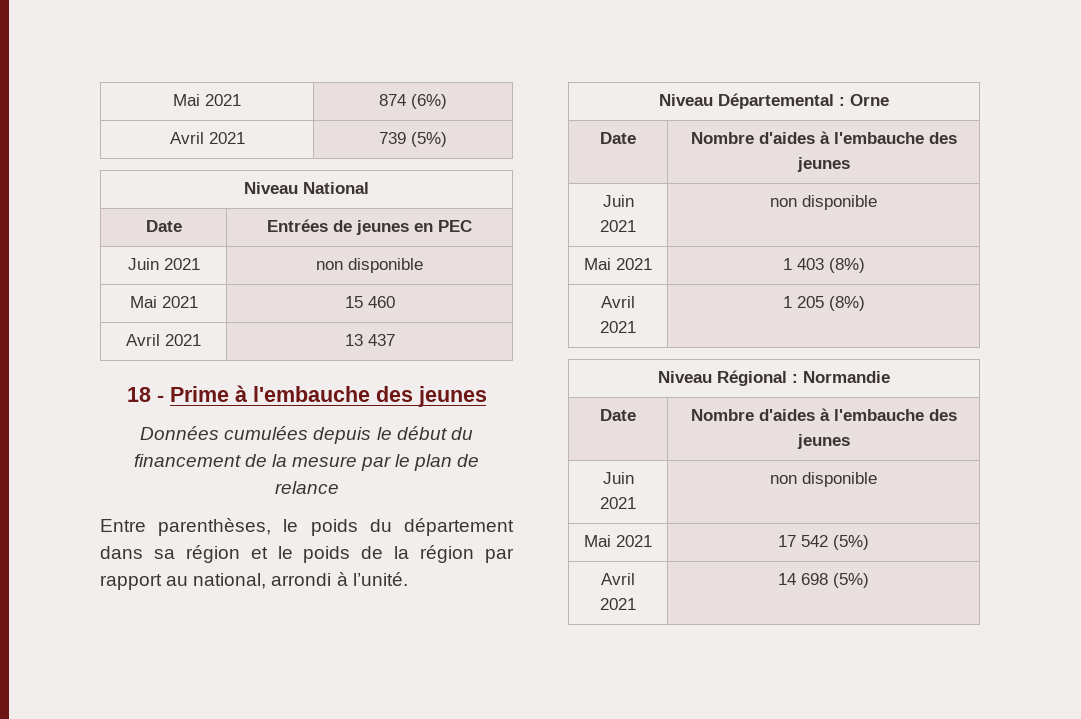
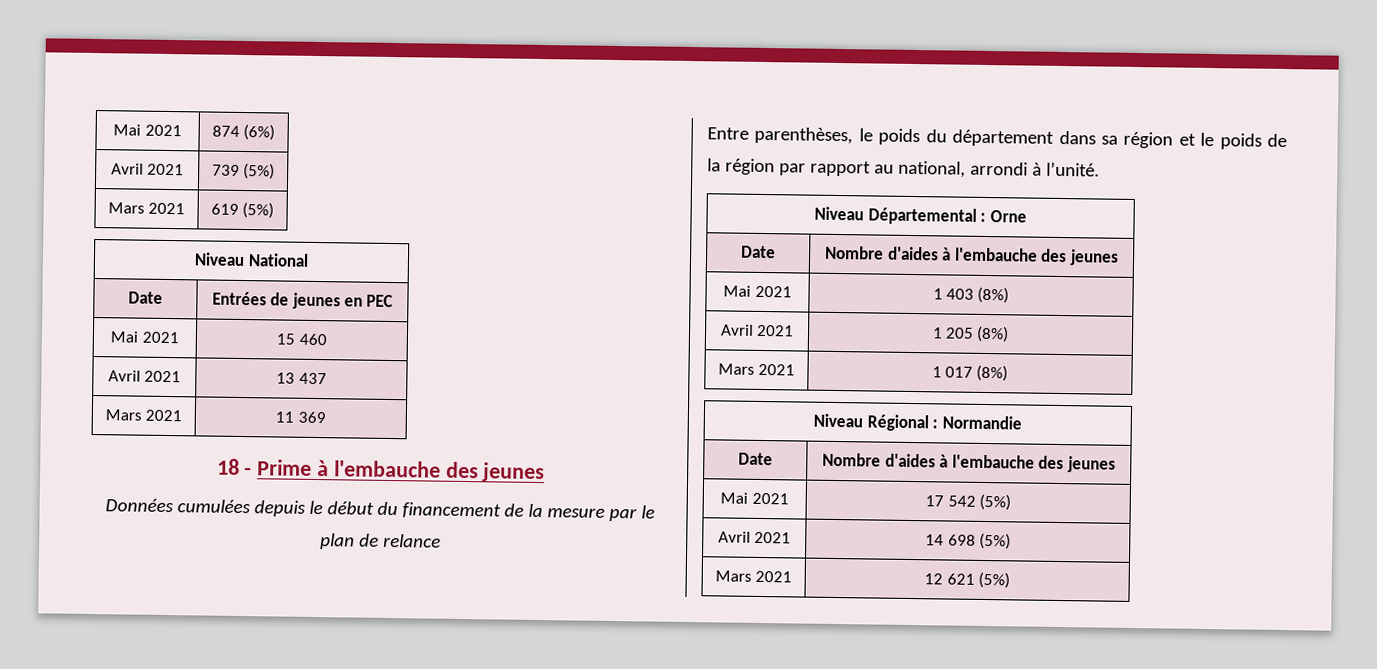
(447, 139) none -> [107,202,186,215] [210,201,275,219] // Mars 2021 | 619 (5%)
[127,258,200,270] [316,258,423,273] // Juin 2021 | non disponible -> (394, 301) none
(395, 340) none -> [104,409,183,422] [275,411,326,424] // Mars 2021 | 11 369
[602,195,634,207] [600,220,636,232] [770,195,877,210] // Juin 2021 | non disponible -> (1119, 257) none
(865, 303) none -> [717,363,796,376] [931,364,1009,382] // Mars 2021 | 1 017 (8%)
[602,472,634,484] [600,497,636,509] [770,472,877,487] // Juin 2021 | non disponible -> (1116, 464) none
(869, 580) none -> [714,570,793,583] [924,571,1010,589] // Mars 2021 | 12 621 (5%)

